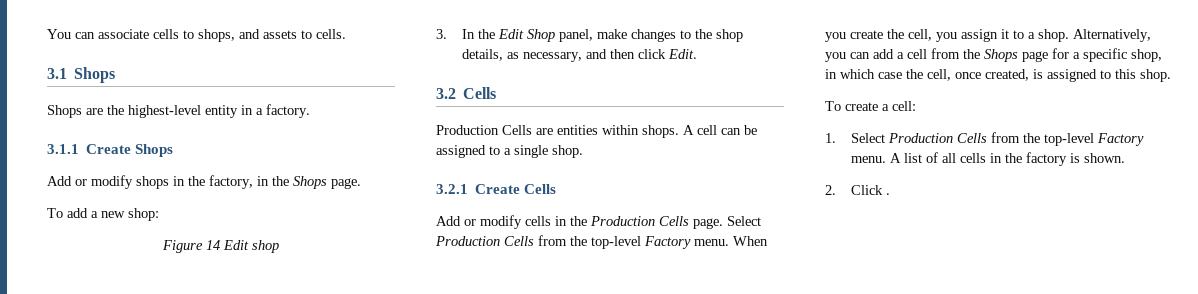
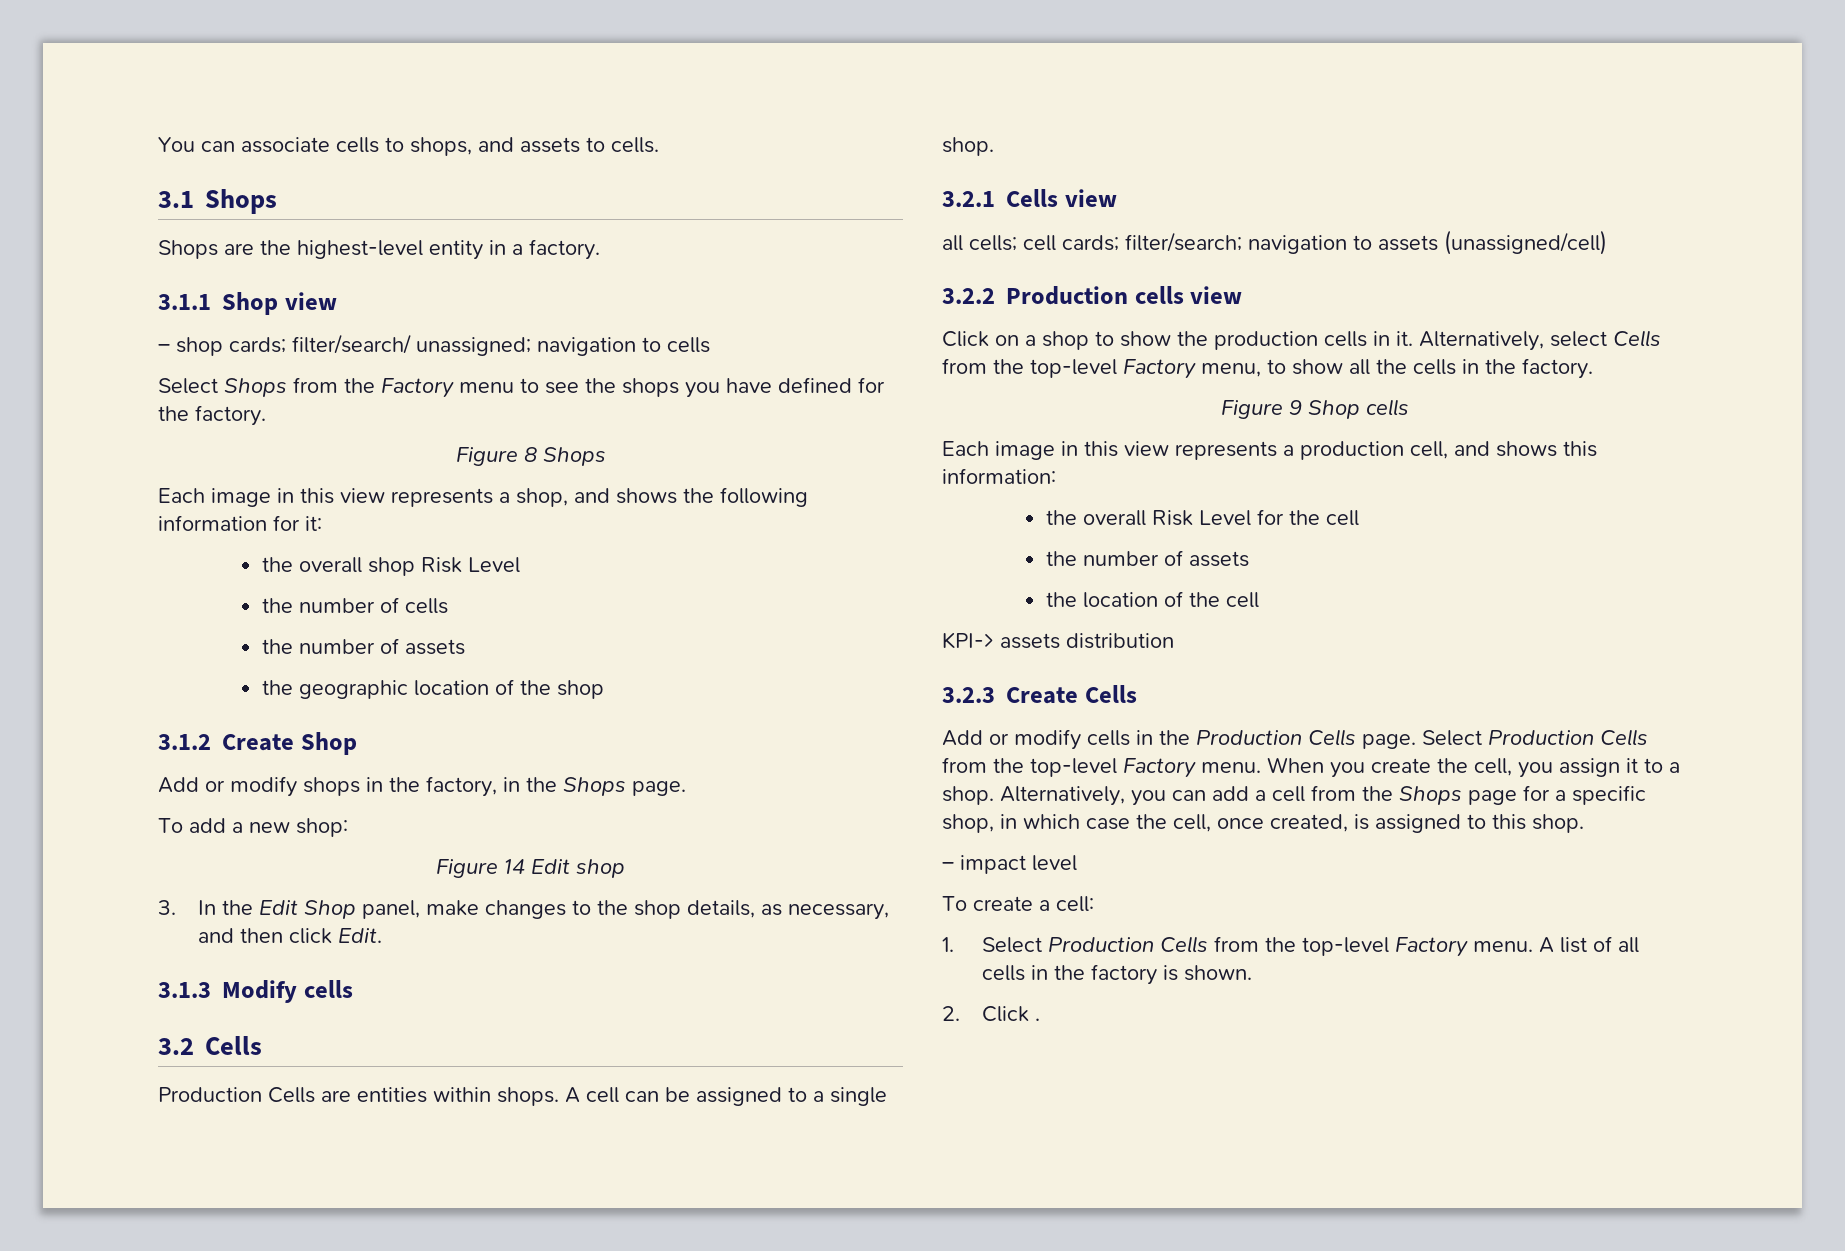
[86,144,174,157] Create Shops -> [222,292,337,315] [158,334,710,356] [158,377,885,398] [158,405,266,426] [455,447,606,466] [158,487,808,507] [158,515,322,531] [261,557,520,576] [261,597,448,614] [261,638,465,655] [261,679,604,699] [158,732,357,755] Shop view // – shop cards; filter/search/ unassigned; navigation to cells // Select Shops from the Factory menu to see the shops you have defined for the factory. // Figure 8 Shops // Each image in this view represents a shop, and shows the following information for it: // the overall shop Risk Level // the number of cells // the number of assets // the geographic location of the shop // 3.1.2 Create Shop
(698, 54) none -> [158,980,353,1003] // 3.1.3 Modify cells
(468, 189) none -> [1006,189,1117,207] [942,230,1607,255] [942,286,1243,305] [942,330,1661,351] [942,358,1593,379] [1220,399,1409,419] [942,441,1597,460] [942,468,1056,484] [1045,509,1359,526] [1045,550,1249,567] [1045,591,1259,608] [942,632,1174,649] [942,687,995,703] Cells view // all cells; cell cards; filter/search; navigation to assets (unassigned/cell) // 3.2.2 Production cells view // Click on a shop to show the production cells in it. Alternatively, select Cells from the top-level Factory menu, to show all the cells in the factory. // Figure 9 Shop cells // Each image in this view represents a production cell, and shows this information: // the overall Risk Level for the cell // the number of assets // the location of the cell // KPI-> assets distribution // 3.2.3
(1171, 75) none -> [942,855,1077,874] // – impact level

